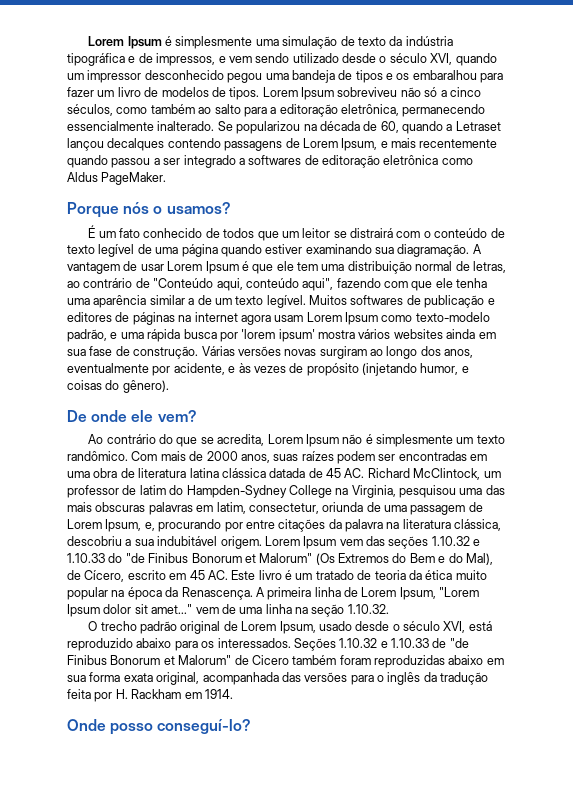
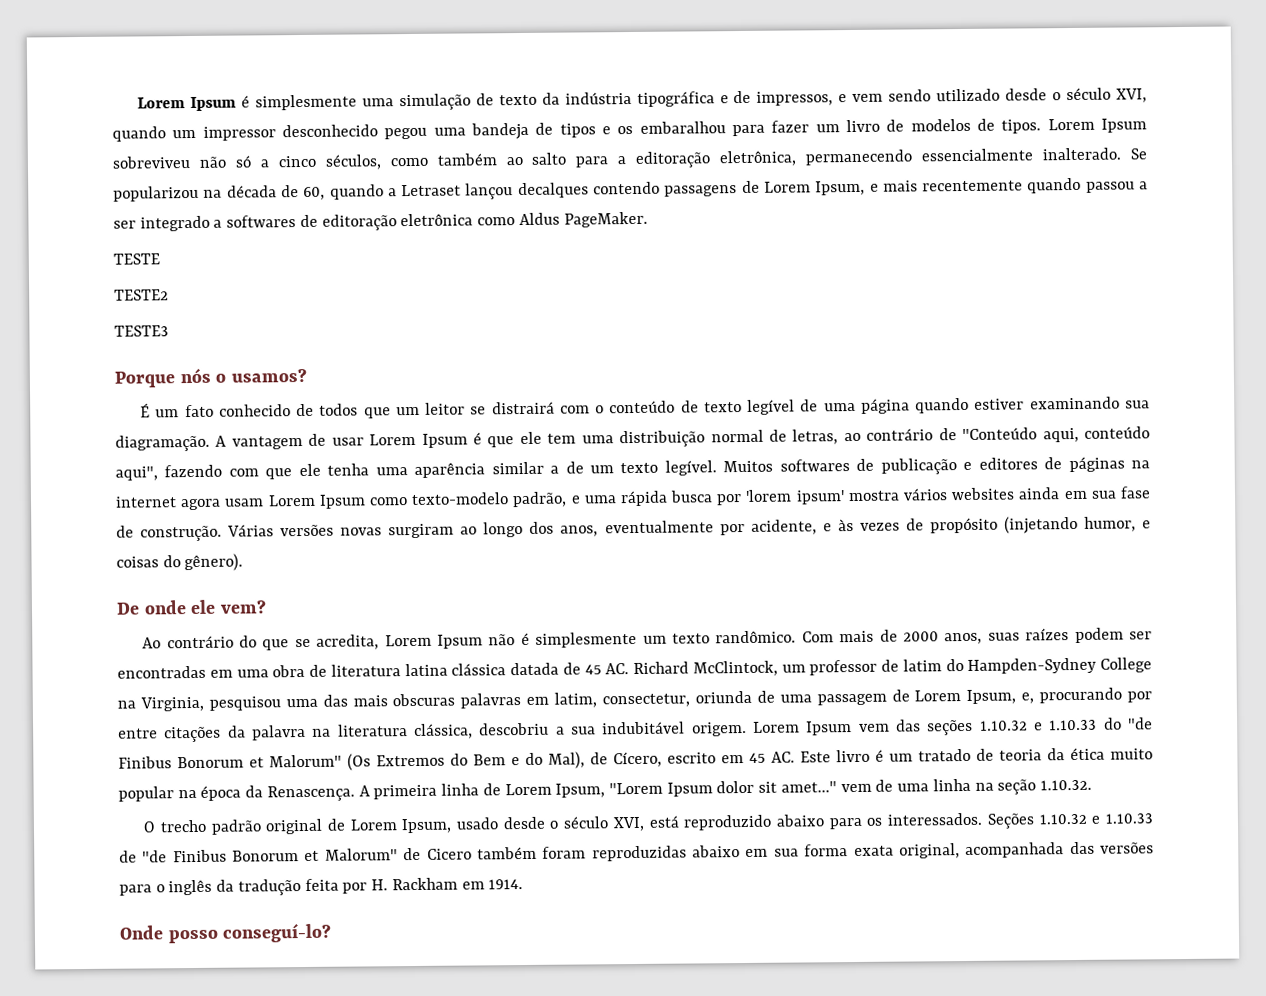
(167, 178) none -> [113,253,160,265] [114,289,169,301] [114,325,169,337] // TESTE // TESTE2 // TESTE3

